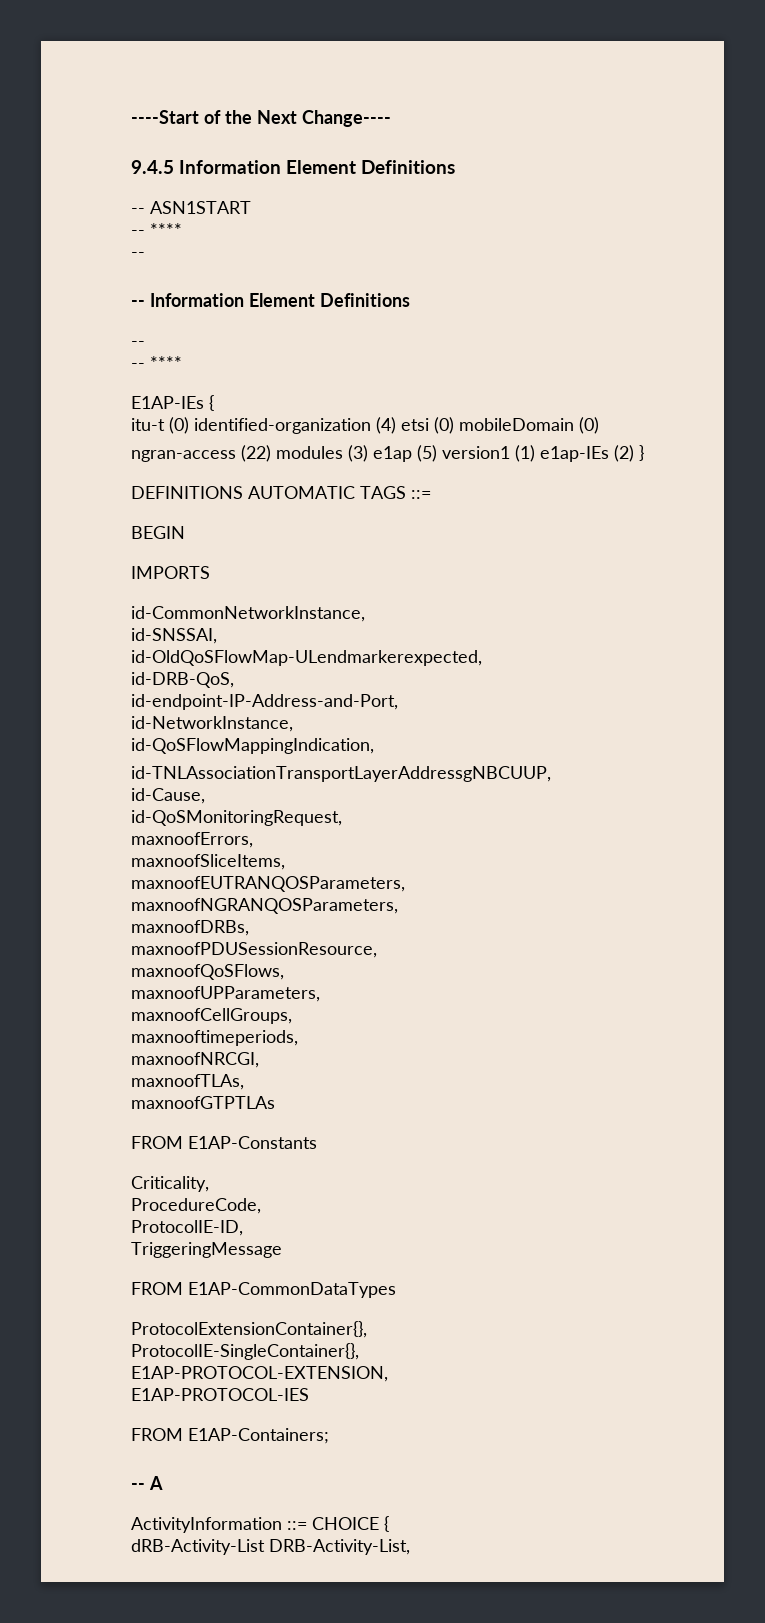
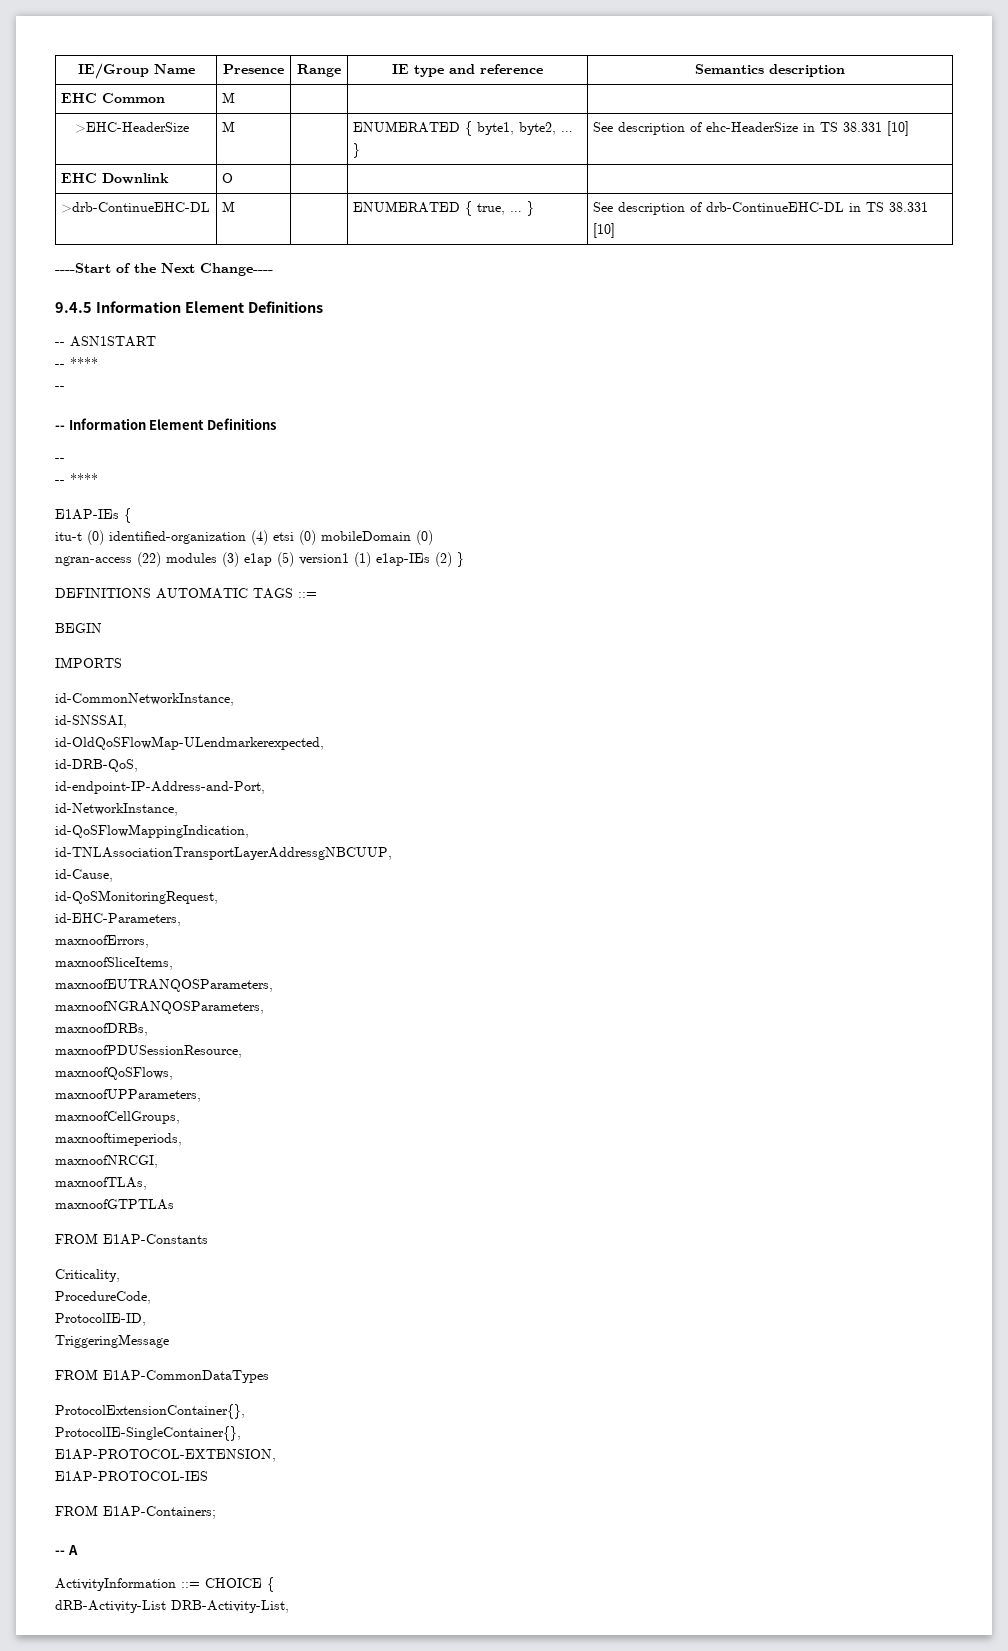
(131, 117) none -> [77,63,195,79] [222,64,284,74] [297,64,341,77] [392,64,543,77] [695,64,845,77] [60,93,165,103] [221,92,235,103] [75,122,190,133] [221,121,235,132] [352,121,573,136] [352,143,360,158] [592,121,909,136] [60,173,169,184] [221,173,233,183] [60,202,210,213] [221,201,235,212] [352,201,534,216] [592,202,928,215] [592,223,615,238] IE/Group Name | Presence | Range | IE type and reference | Semantics description // EHC Common | M | | | // >EHC-HeaderSize | M | | ENUMERATED { byte1, byte2, … } | See description of ehc-HeaderSize in TS 38.331 [10] // EHC Downlink | O | | | // >drb-ContinueEHC-DL | M | | ENUMERATED { true, … } | See description of drb-ContinueEHC-DL in TS 38.331 [10] //
(342, 818) none -> [55,913,181,926] // id-EHC-Parameters,

